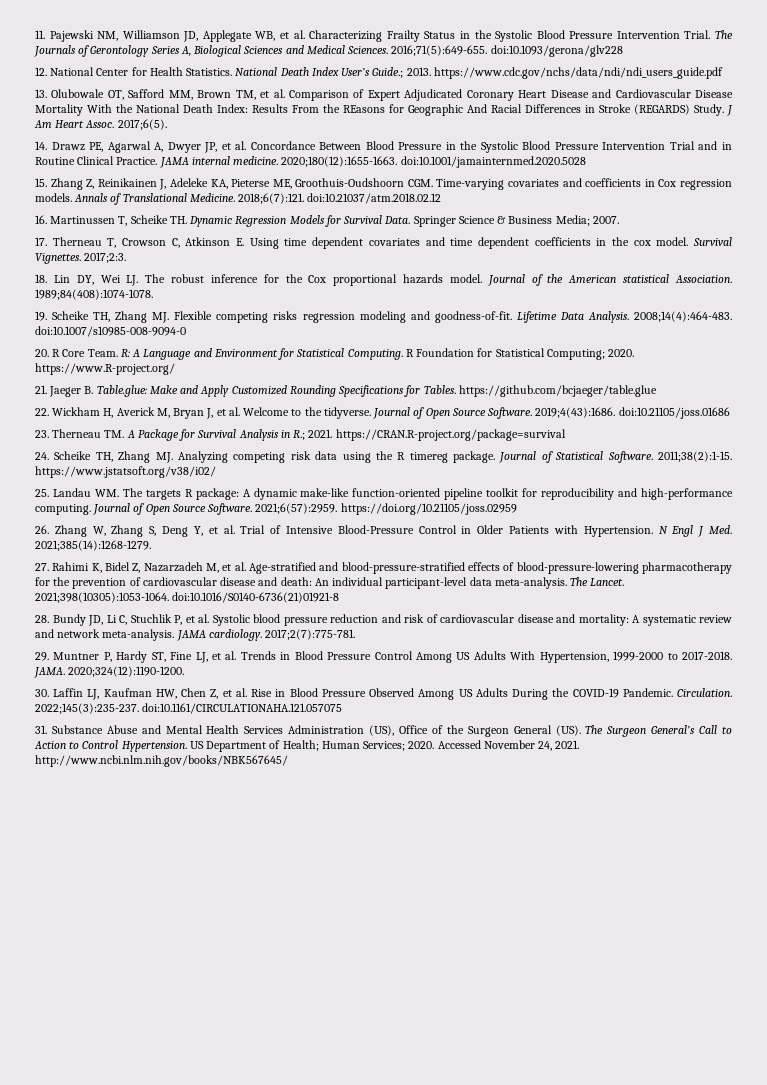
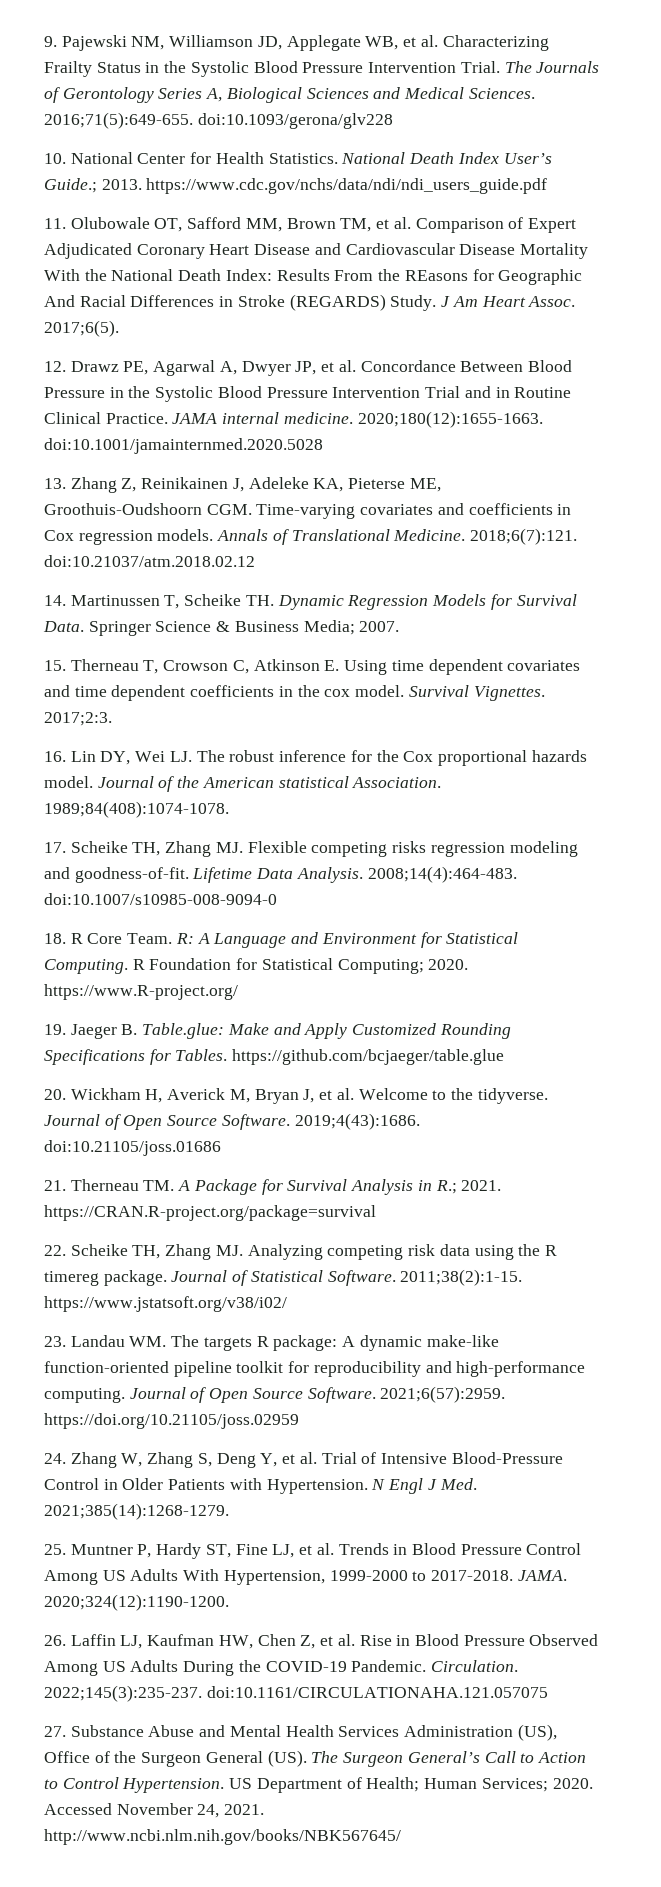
[35,30,45,39] 11. -> [44,36,57,47] 9.
[35,67,47,76] 12. -> [44,153,66,164] 10.
[35,89,47,98] 13. -> [44,218,66,229] 11.
[35,141,47,150] 14. -> [44,361,66,372] 12.
[35,178,47,187] 15. -> [44,478,66,489] 13.
[35,215,47,224] 16. -> [44,595,66,606] 14.
[35,237,47,246] 17. -> [44,660,66,671] 15.
[35,274,47,283] 18. -> [44,751,66,762] 16.
[35,311,47,321] 19. -> [44,842,66,853] 17.
[35,349,49,357] 20. -> [44,933,66,944] 18.
[35,385,47,394] 21. -> [44,1024,66,1035] 19.
[35,408,49,416] 22. -> [44,1089,66,1100] 20.
[35,430,49,438] 23. -> [44,1180,66,1191] 21.
[35,452,49,460] 24. -> [44,1245,66,1256] 22.
[35,489,49,497] 25. -> [44,1336,66,1347] 23.
[35,525,49,534] 26. -> [44,1453,66,1464] 24.
[35,562,732,574] [35,577,625,589] [35,592,340,603] [35,614,732,626] [35,629,356,641] [35,652,49,661] 27. Rahimi K, Bidel Z, Nazarzadeh M, et al. Age-stratified and blood-pressure-stratified effects of blood-pressure-lowering pharmacotherapy for the prevention of cardiovascular disease and death: An individual participant-level data meta-analysis. The Lancet. 2021;398(10305):1053-1064. doi:10.1016/S0140-6736(21)01921-8 // 28. Bundy JD, Li C, Stuchlik P, et al. Systolic blood pressure reduction and risk of cardiovascular disease and mortality: A systematic review and network meta-analysis. JAMA cardiology. 2017;2(7):775-781. // 29. -> [44,1544,66,1555] 25.
[35,689,49,697] 30. -> [44,1635,66,1646] 26.
[35,725,47,734] 31. -> [44,1726,66,1737] 27.

